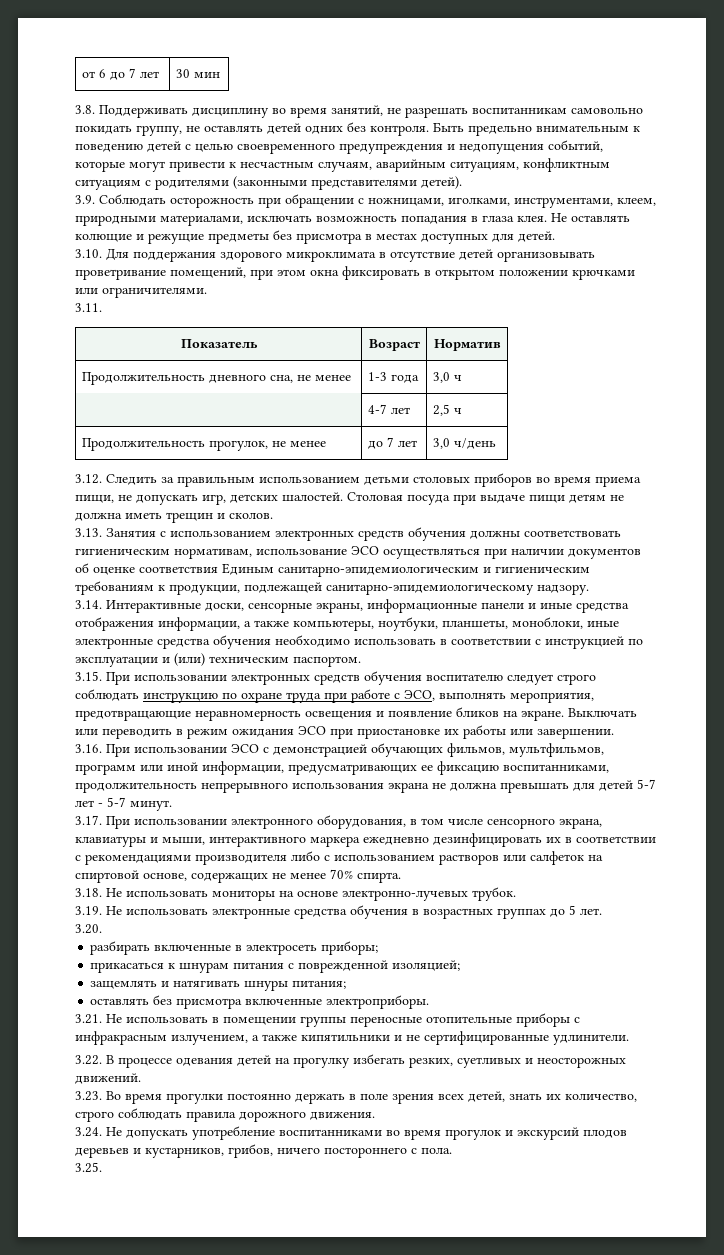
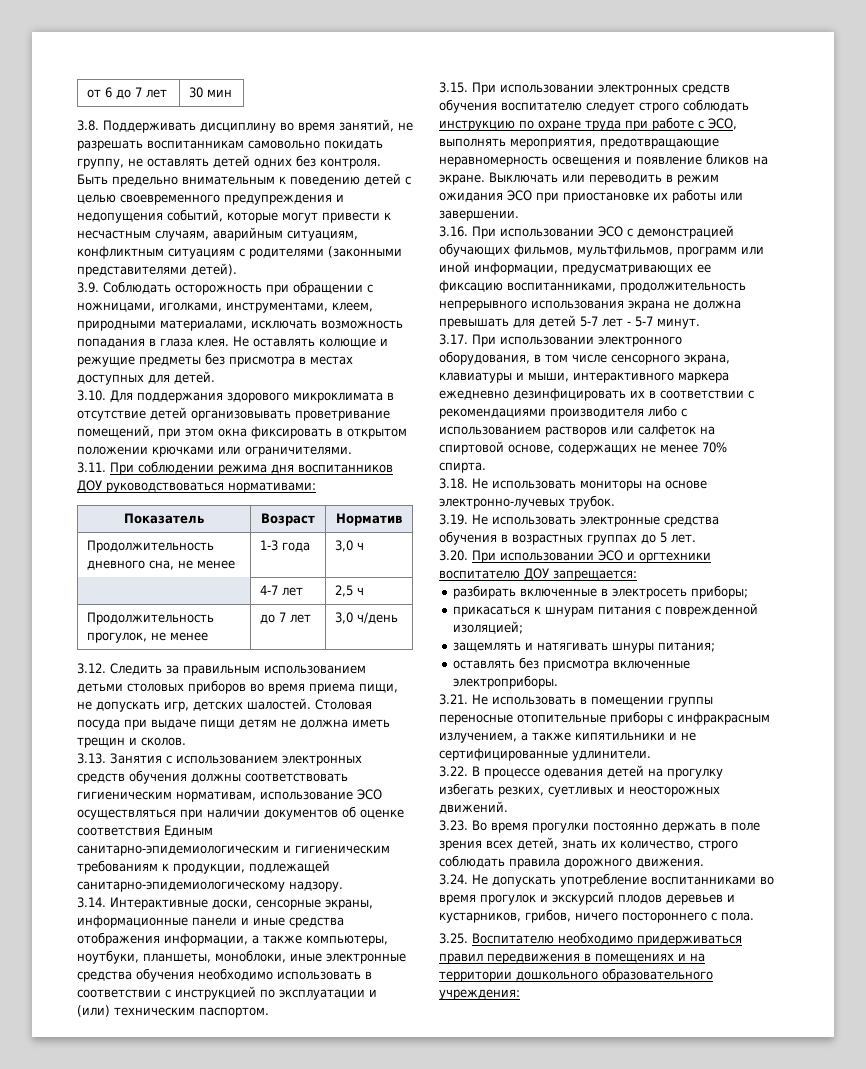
(102, 307) none -> [110,461,393,475] [77,480,316,493] При соблюдении режима дня воспитанников ДОУ руководствоваться нормативами:
(102, 929) none -> [472,550,711,563] [439,568,637,581] При использовании ЭСО и оргтехники воспитателю ДОУ запрещается:
(102, 1167) none -> [472,932,742,946] [439,953,705,964] [439,968,713,982] [439,989,520,1000] Воспитателю необходимо придерживаться правил передвижения в помещениях и на территории дошкольного образовательного учреждения:

